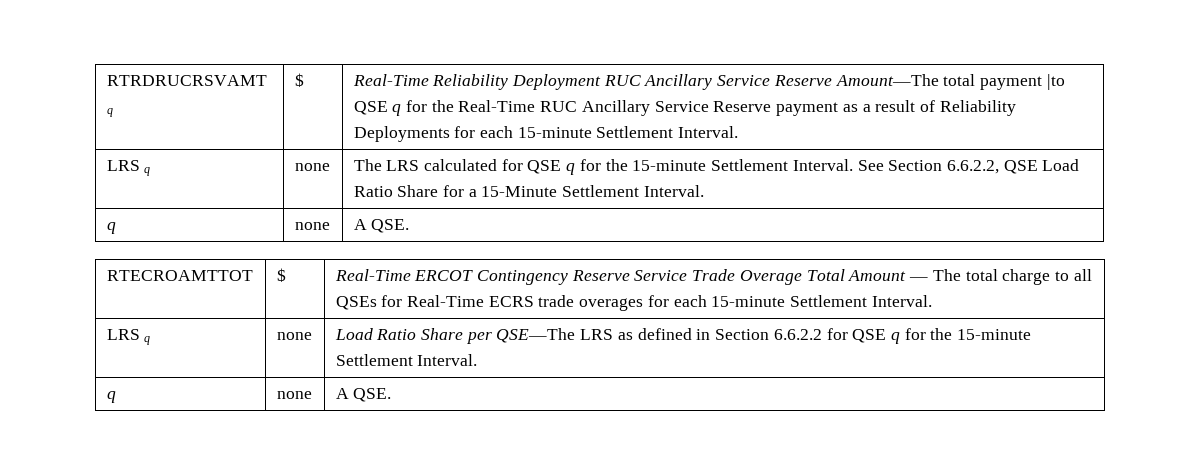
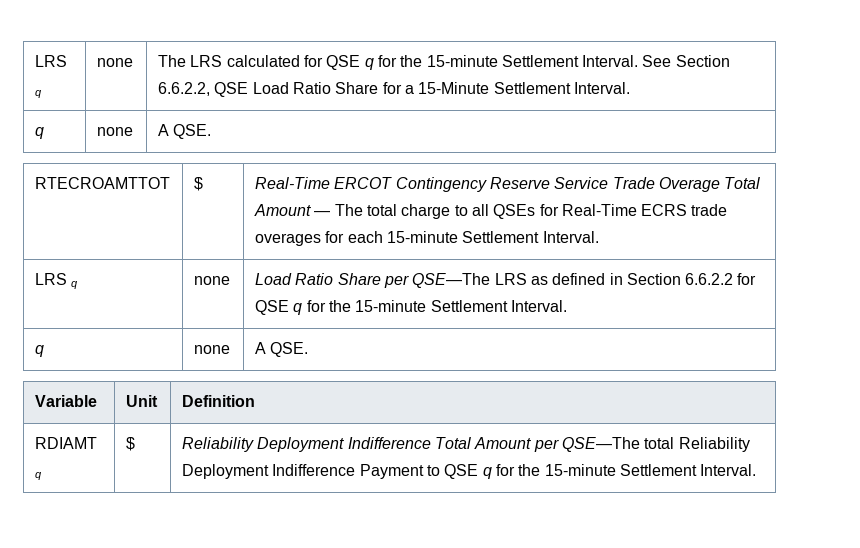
[106,75,267,86] [106,108,113,117] [294,73,304,87] [352,74,1065,90] [353,100,1016,116] [353,126,739,142] RTRDRUCRSVAMT q | $ | Real-Time Reliability Deployment RUC Ancillary Service Reserve Amount—The total payment |to QSE q for the Real-Time RUC Ancillary Service Reserve payment as a result of Reliability Deployments for each 15-minute Settlement Interval. // -> (34, 61) none
(392, 395) none -> [34,395,97,407] [125,395,158,407] [181,395,255,407] [34,437,97,449] [34,472,42,480] [125,437,135,451] [181,437,750,452] [181,464,757,479] // Variable | Unit | Definition // RDIAMT q | $ | Reliability Deployment Indifference Total Amount per QSE—The total Reliability Deployment Indifference Payment to QSE q for the 15-minute Settlement Interval.

